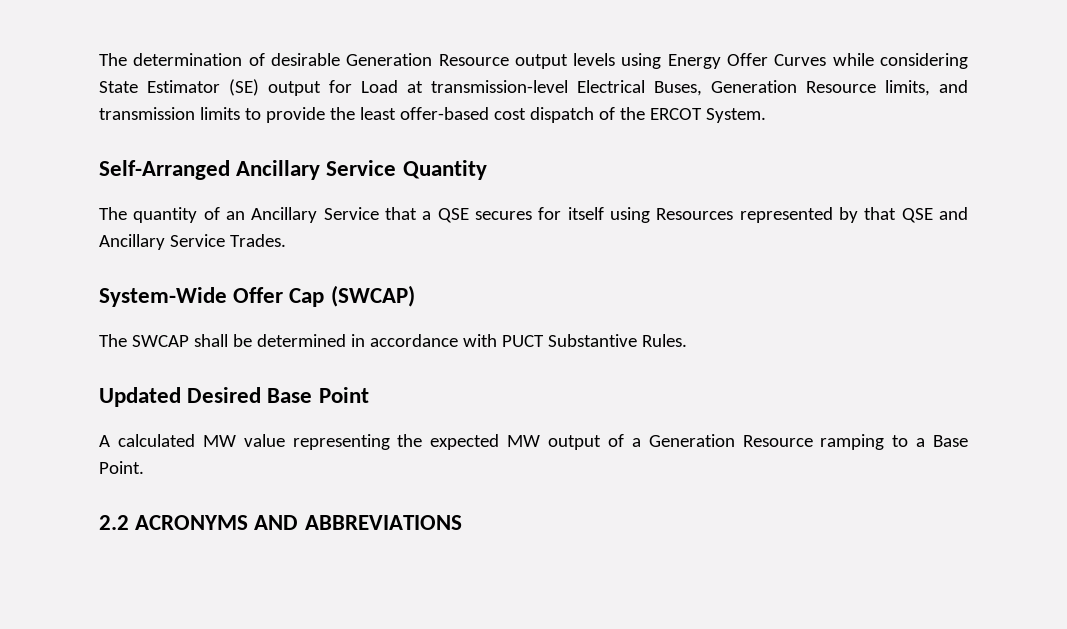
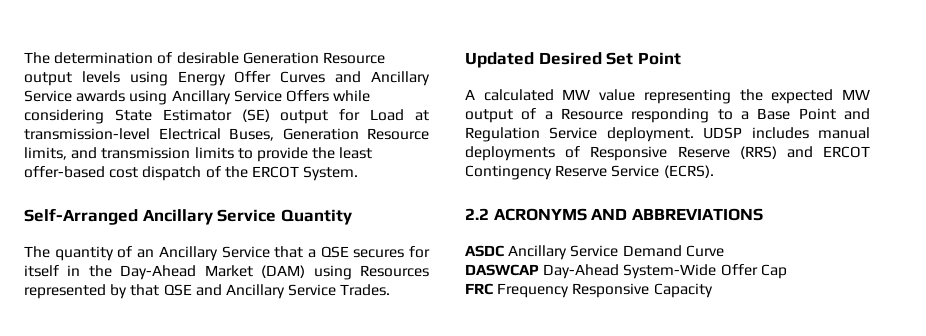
(827, 60) none -> [335,71,430,86] [24,90,329,105] and Ancillary Service awards using Ancillary Service Offers
(604, 213) none -> [67,265,306,280] in the Day-Ahead Market (DAM)
[99,285,415,307] [99,334,687,347] // System-Wide Offer Cap (SWCAP) // The SWCAP shall be determined in accordance with PUCT Substantive Rules. -> (391, 290) none
[267,388,313,403] Base -> [606,52,634,65] Set
[648,434,968,450] [99,461,144,474] [99,515,462,530] Generation Resource ramping to a Base Point. // 2.2 ACRONYMS AND ABBREVIATIONS -> [561,108,870,123] [465,127,870,142] [465,146,870,161] [465,165,714,180] [465,208,763,221] [465,245,724,260] [465,264,787,279] [465,283,713,298] Resource responding to a Base Point and Regulation Service deployment. UDSP includes manual deployments of Responsive Reserve (RRS) and ERCOT Contingency Reserve Service (ECRS). // 2.2 ACRONYMS AND ABBREVIATIONS // ASDC Ancillary Service Demand Curve // DASWCAP Day-Ahead System-Wide Offer Cap // FRC Frequency Responsive Capacity

